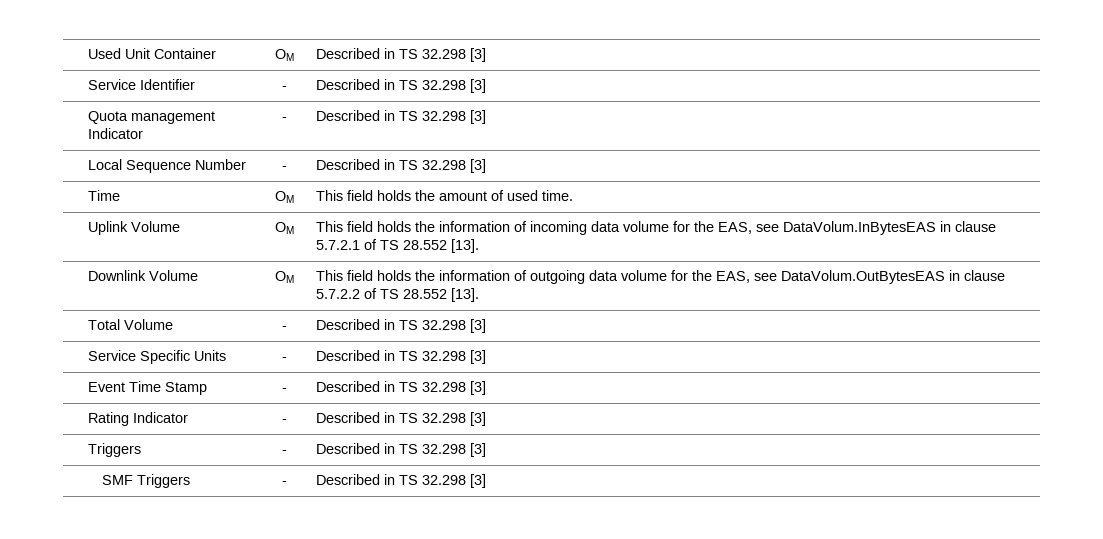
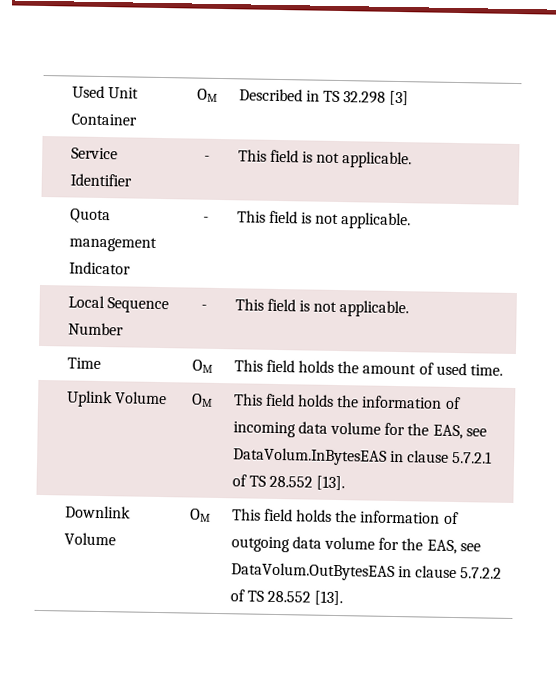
[315,79,486,93] Described in TS 32.298 [3] -> [237,149,413,169] This field is not applicable.
[315,110,486,124] Described in TS 32.298 [3] -> [236,210,412,230] This field is not applicable.
[315,159,486,173] Described in TS 32.298 [3] -> [234,298,410,318] This field is not applicable.
[87,319,173,330] [282,326,287,330] [315,319,486,333] [87,350,226,364] [282,357,287,361] [315,350,486,364] [87,381,207,395] [282,388,287,392] [315,381,486,395] [87,412,188,426] [282,419,287,423] [315,412,486,426] [87,443,141,457] [282,450,287,454] [315,443,486,457] [101,474,190,488] [282,481,287,485] [315,474,486,488] // Total Volume | - | Described in TS 32.298 [3] // Service Specific Units | - | Described in TS 32.298 [3] // Event Time Stamp | - | Described in TS 32.298 [3] // Rating Indicator | - | Described in TS 32.298 [3] // Triggers | - | Described in TS 32.298 [3] // SMF Triggers | - | Described in TS 32.298 [3] -> (344, 598) none

